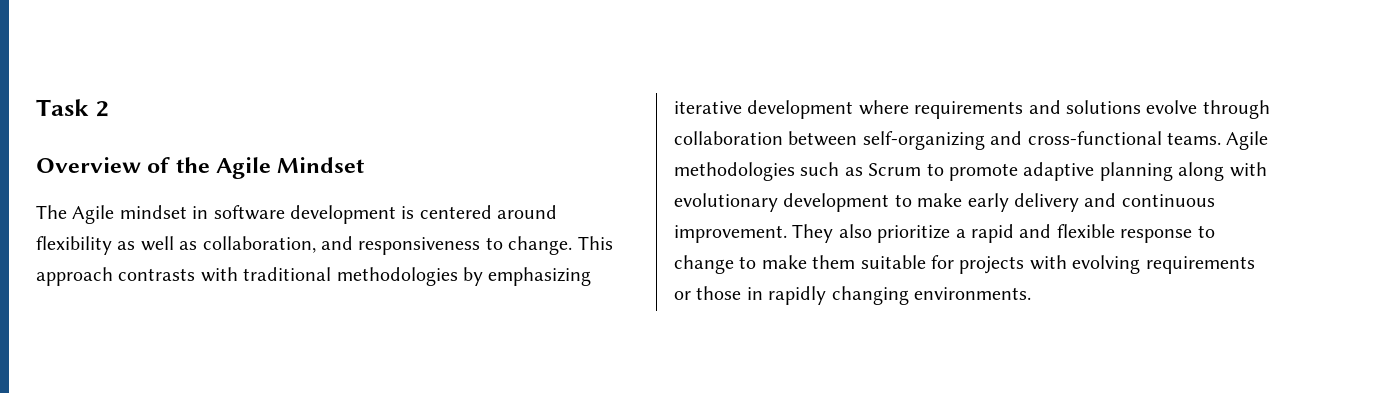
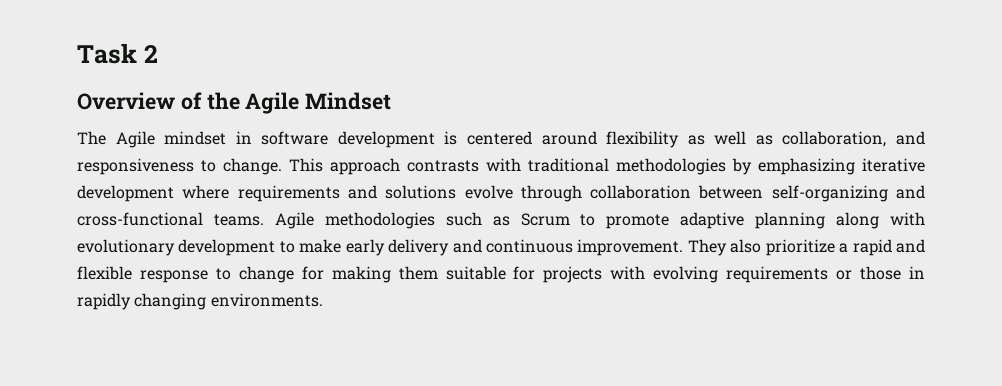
[739,255,807,269] to make -> [301,266,391,283] for making

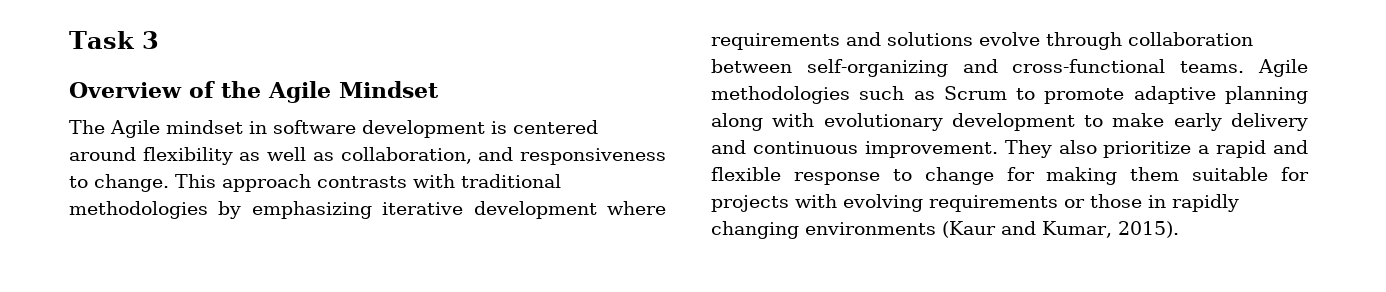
[143,44,158,63] 2 -> [141,31,159,49] 3
[210,293,323,307] environments. -> [805,221,1179,238] environments (Kaur and Kumar, 2015).

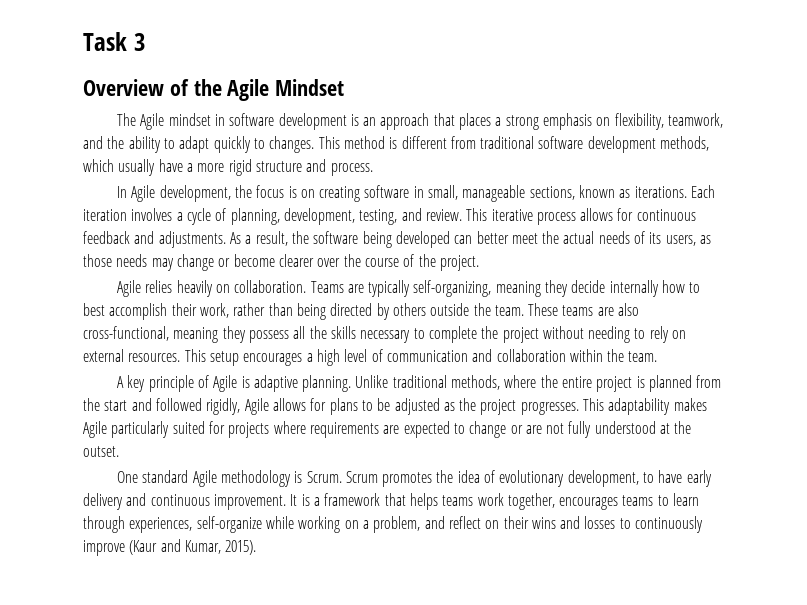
[513,120,598,134] [69,147,666,165] [69,174,561,192] [69,201,666,219] [711,32,1253,50] [711,59,1308,77] [711,86,1308,104] [711,113,1165,131] centered around flexibility as well as collaboration, and responsiveness to change. This approach contrasts with traditional methodologies by emphasizing iterative development where requirements and solutions evolve through collaboration between self-organizing and cross-functional teams. Agile methodologies such as Scrum to promote adaptive planning along with evolutionary development to make -> [363,113,724,130] [83,136,710,153] [83,159,373,176] [116,185,716,202] [83,208,696,225] [83,231,712,248] [83,254,479,271] [116,280,701,297] [83,303,640,320] [83,326,687,343] [83,349,658,366] [116,375,722,392] [83,398,707,415] [83,421,692,438] [83,446,119,457] [116,470,683,487] an approach that places a strong emphasis on flexibility, teamwork, and the ability to adapt quickly to changes. This method is different from traditional software development methods, which usually have a more rigid structure and process. // In Agile development, the focus is on creating software in small, manageable sections, known as iterations. Each iteration involves a cycle of planning, development, testing, and review. This iterative process allows for continuous feedback and adjustments. As a result, the software being developed can better meet the actual needs of its users, as those needs may change or become clearer over the course of the project. // Agile relies heavily on collaboration. Teams are typically self-organizing, meaning they decide internally how to best accomplish their work, rather than being directed by others outside the team. These teams are also cross-functional, meaning they possess all the skills necessary to complete the project without needing to rely on external resources. This setup encourages a high level of communication and collaboration within the team. // A key principle of Agile is adaptive planning. Unlike traditional methods, where the entire project is planned from the start and followed rigidly, Agile allows for plans to be adjusted as the project progresses. This adaptability makes Agile particularly suited for projects where requirements are expected to change or are not fully understood at the outset. // One standard Agile methodology is Scrum. Scrum promotes the idea of evolutionary development, to have
[1004,140,1308,158] [711,167,1309,185] [711,194,1239,212] [711,221,936,239] They also prioritize a rapid and flexible response to change for making them suitable for projects with evolving requirements or those in rapidly changing environments -> [290,493,700,510] [83,516,704,533] [83,540,125,556] It is a framework that helps teams work together, encourages teams to learn through experiences, self-organize while working on a problem, and reflect on their wins and losses to continuously improve

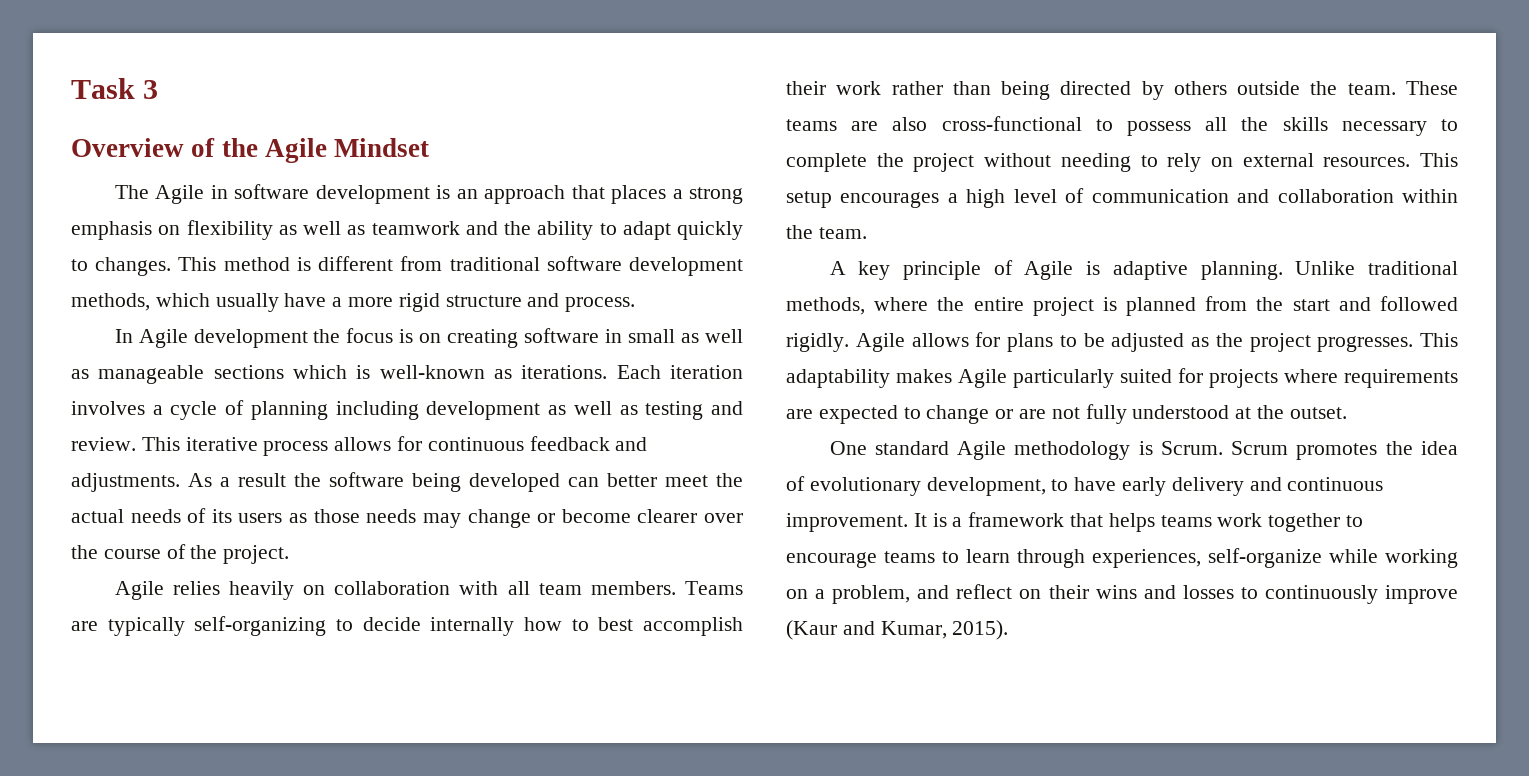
[168,113,211,126] mindset -> (205, 194) none
[614,113,724,130] flexibility, teamwork, -> [186,220,460,240] flexibility as well as teamwork
[159,185,231,202] development, -> [193,329,308,348] development
[428,185,616,202] small, manageable sections, known -> [628,329,743,343] [71,365,485,384] small as well as manageable sections which is well-known
[230,208,398,225] planning, development, testing, -> [250,401,704,420] planning including development as well as testing
[255,231,288,246] result, -> [238,473,286,487] result
[665,235,696,246] users, -> [238,513,283,523] users
[234,280,569,297] collaboration. Teams are typically self-organizing, meaning they -> [334,581,743,595] [71,616,353,636] collaboration with all team members. Teams are typically self-organizing to
[199,303,229,318] work, -> [836,81,882,95] work
[83,326,246,343] cross-functional, meaning they -> [941,116,1113,131] cross-functional to
[206,398,241,415] rigidly, -> [786,333,849,352] rigidly.
[507,493,619,510] together, encourages -> [1268,513,1364,532] [786,552,877,568] together to encourage

